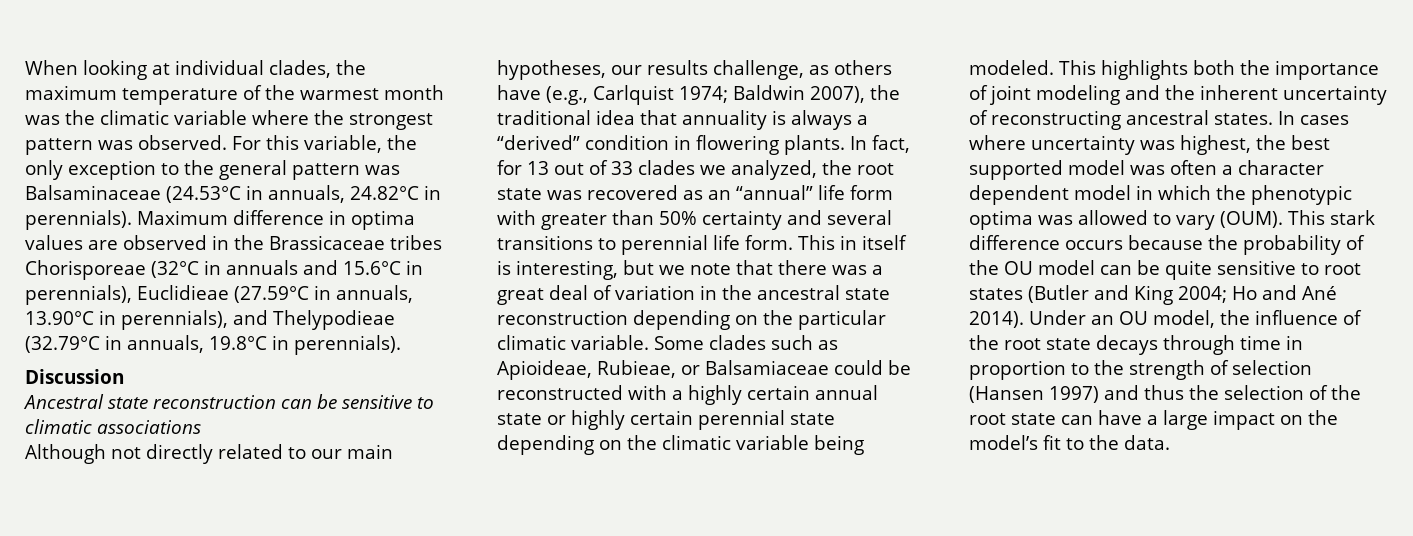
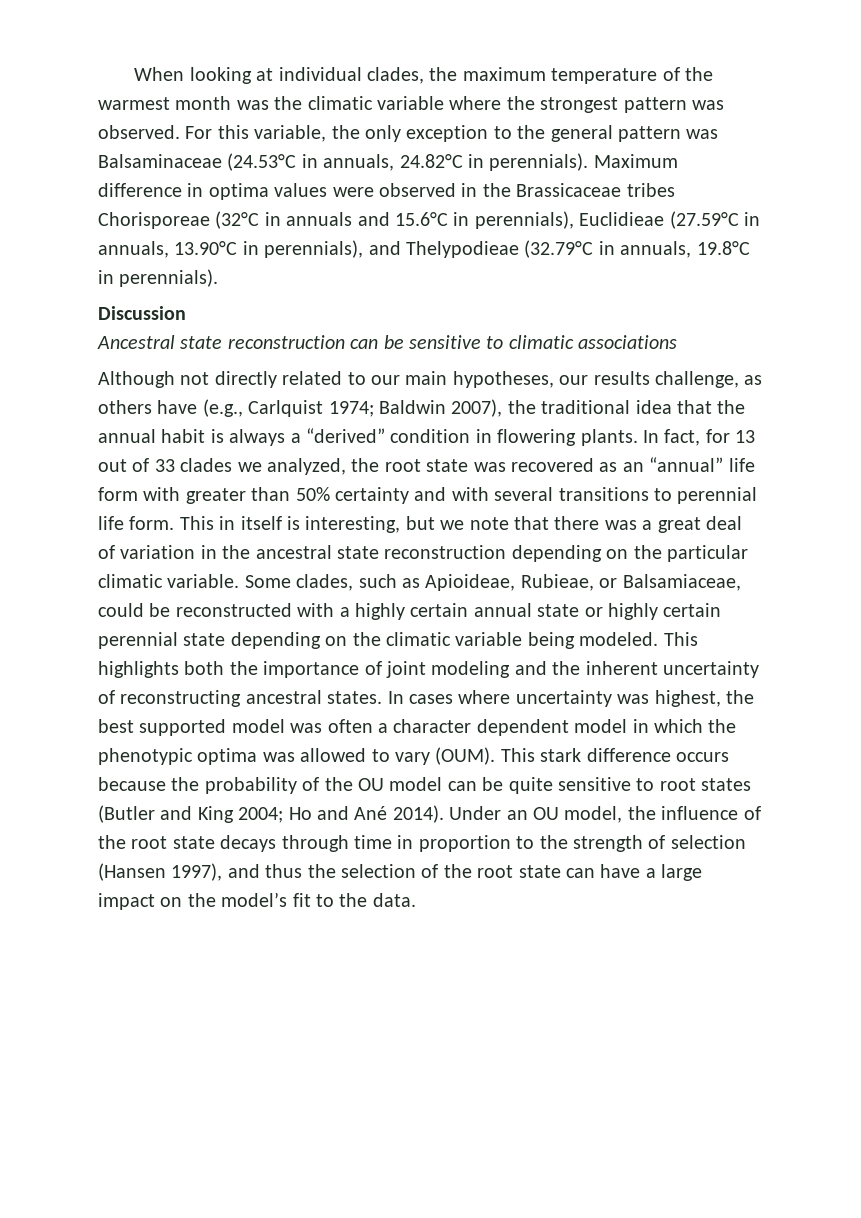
[88,240,118,250] are -> [332,187,374,197] were
[682,110,767,130] annuality -> [717,400,746,414] [98,429,206,443] the annual habit
(822, 217) none -> [451,487,489,501] with
[709,335,766,350] clades -> [296,574,354,591] clades,
[705,360,829,375] Balsamiaceae -> [622,574,741,591] Balsamiaceae,
[1049,386,1099,403] 1997) -> [171,863,223,881] 1997),

